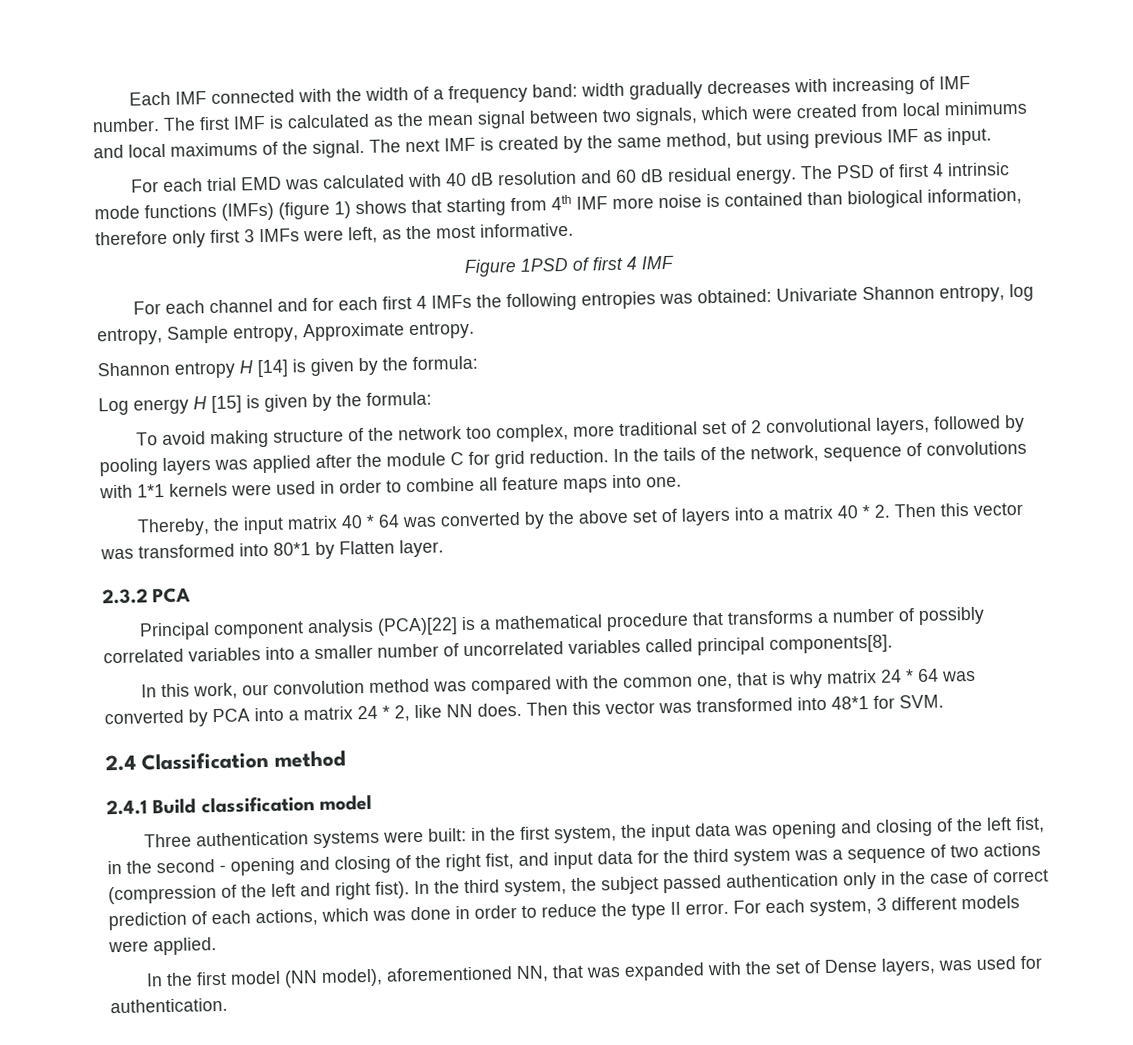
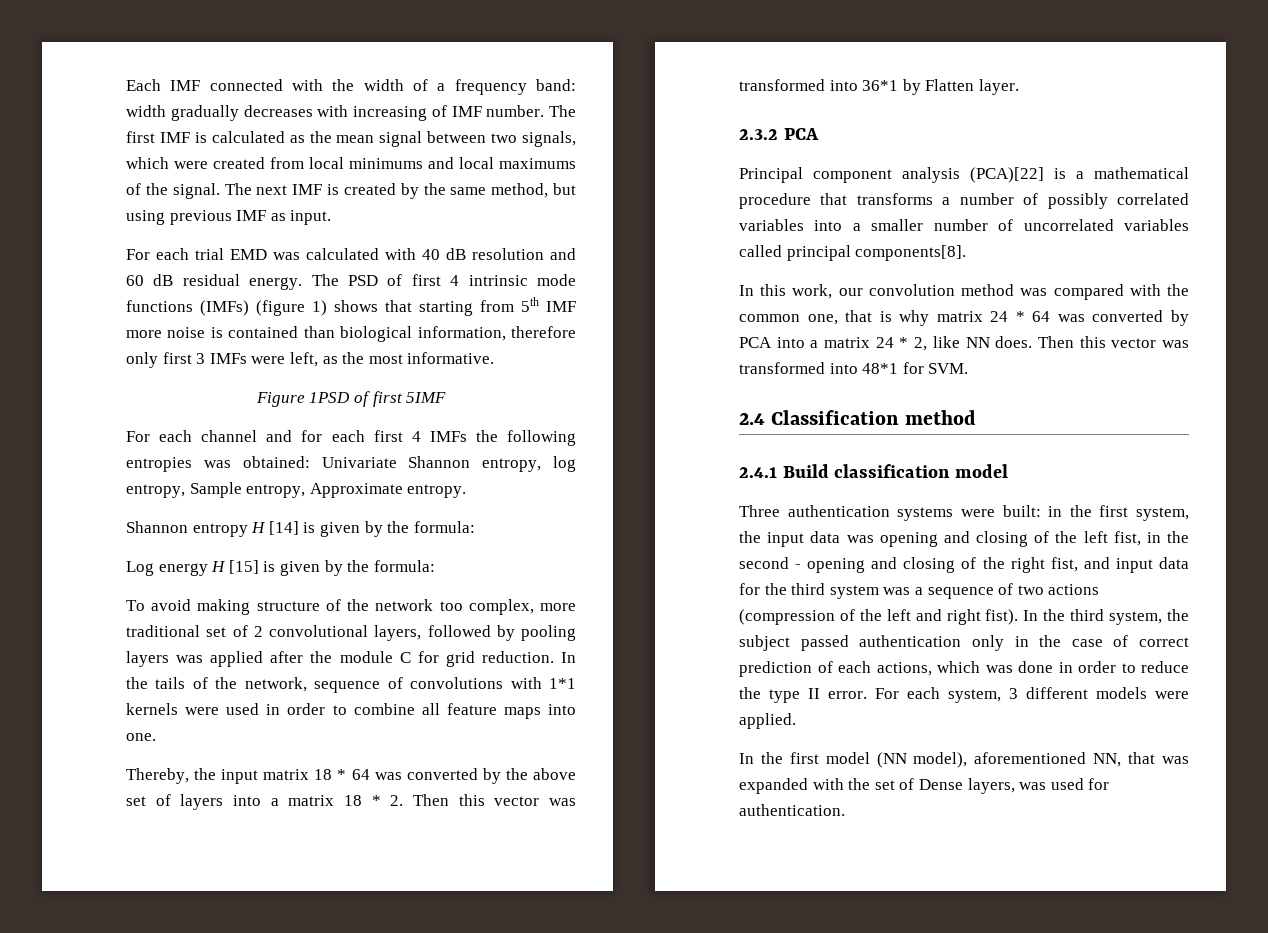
[551,194,572,211] 4th -> [521,297,539,312] 5th
[626,255,674,270] 4 IMF -> [406,392,447,403] 5IMF
[340,515,363,529] 40 -> [314,769,333,780] 18
[836,505,858,519] 40 -> [344,795,362,806] 18
[273,542,311,556] 80*1 -> [862,80,899,91] 36*1

